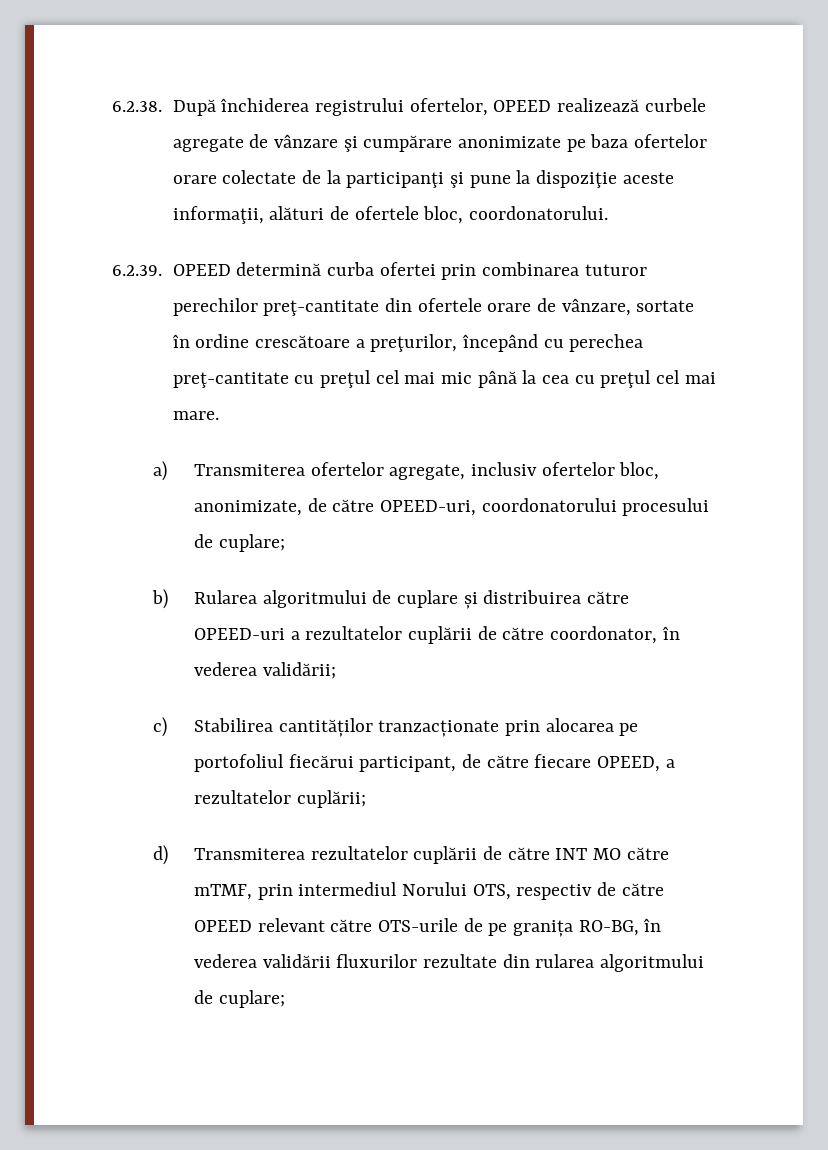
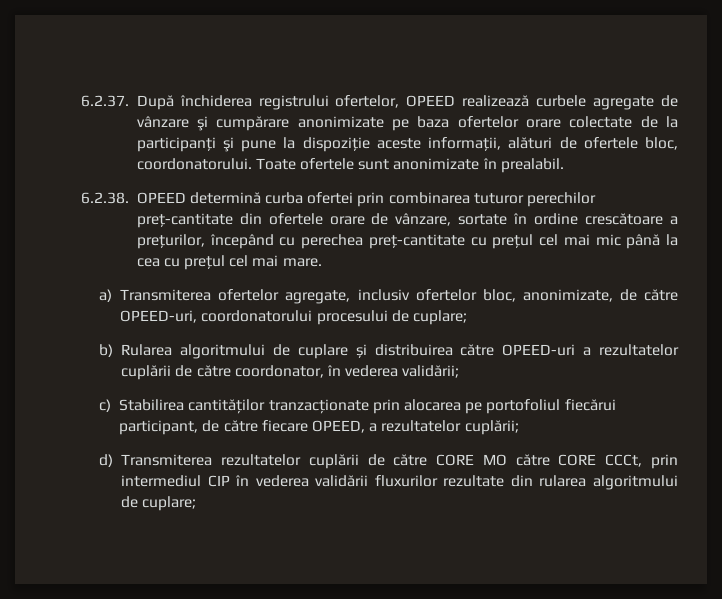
[112,101,162,112] 6.2.38. -> [81,95,129,107] 6.2.37.
[112,265,162,276] // 6.2.39. -> [255,158,564,173] [81,192,129,204] Toate ofertele sunt anonimizate în prealabil. // 6.2.38.
[555,848,588,860] INT -> [436,454,475,466] CORE
[193,882,664,900] [193,918,639,937] mTMF, prin intermediul Norului OTS, respectiv de către OPEED relevant către OTS-urile de pe granița RO-BG, -> [558,454,679,469] [121,475,230,487] CORE CCCt, prin intermediul CIP

